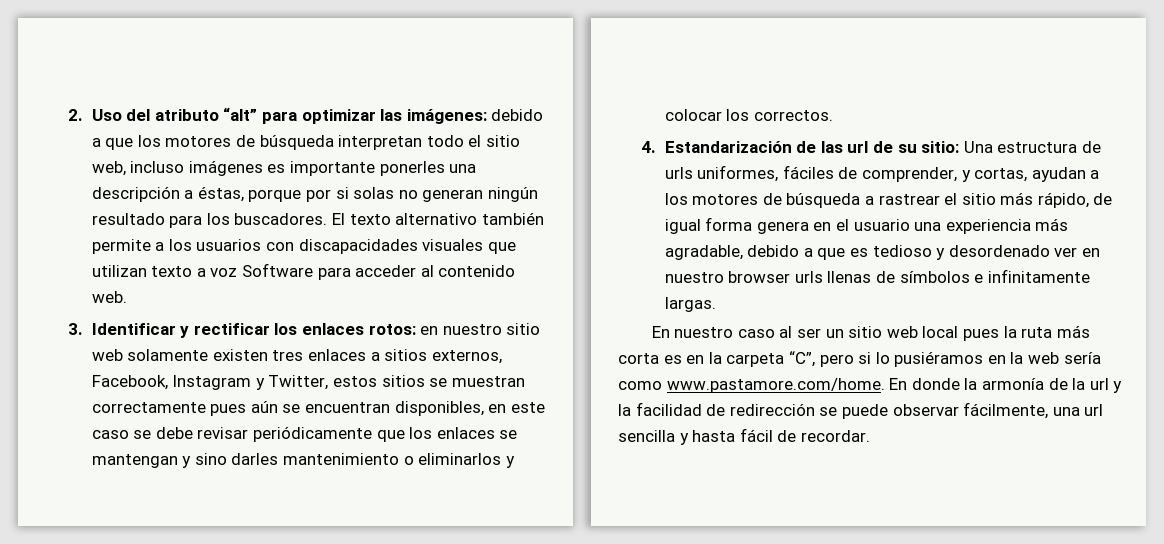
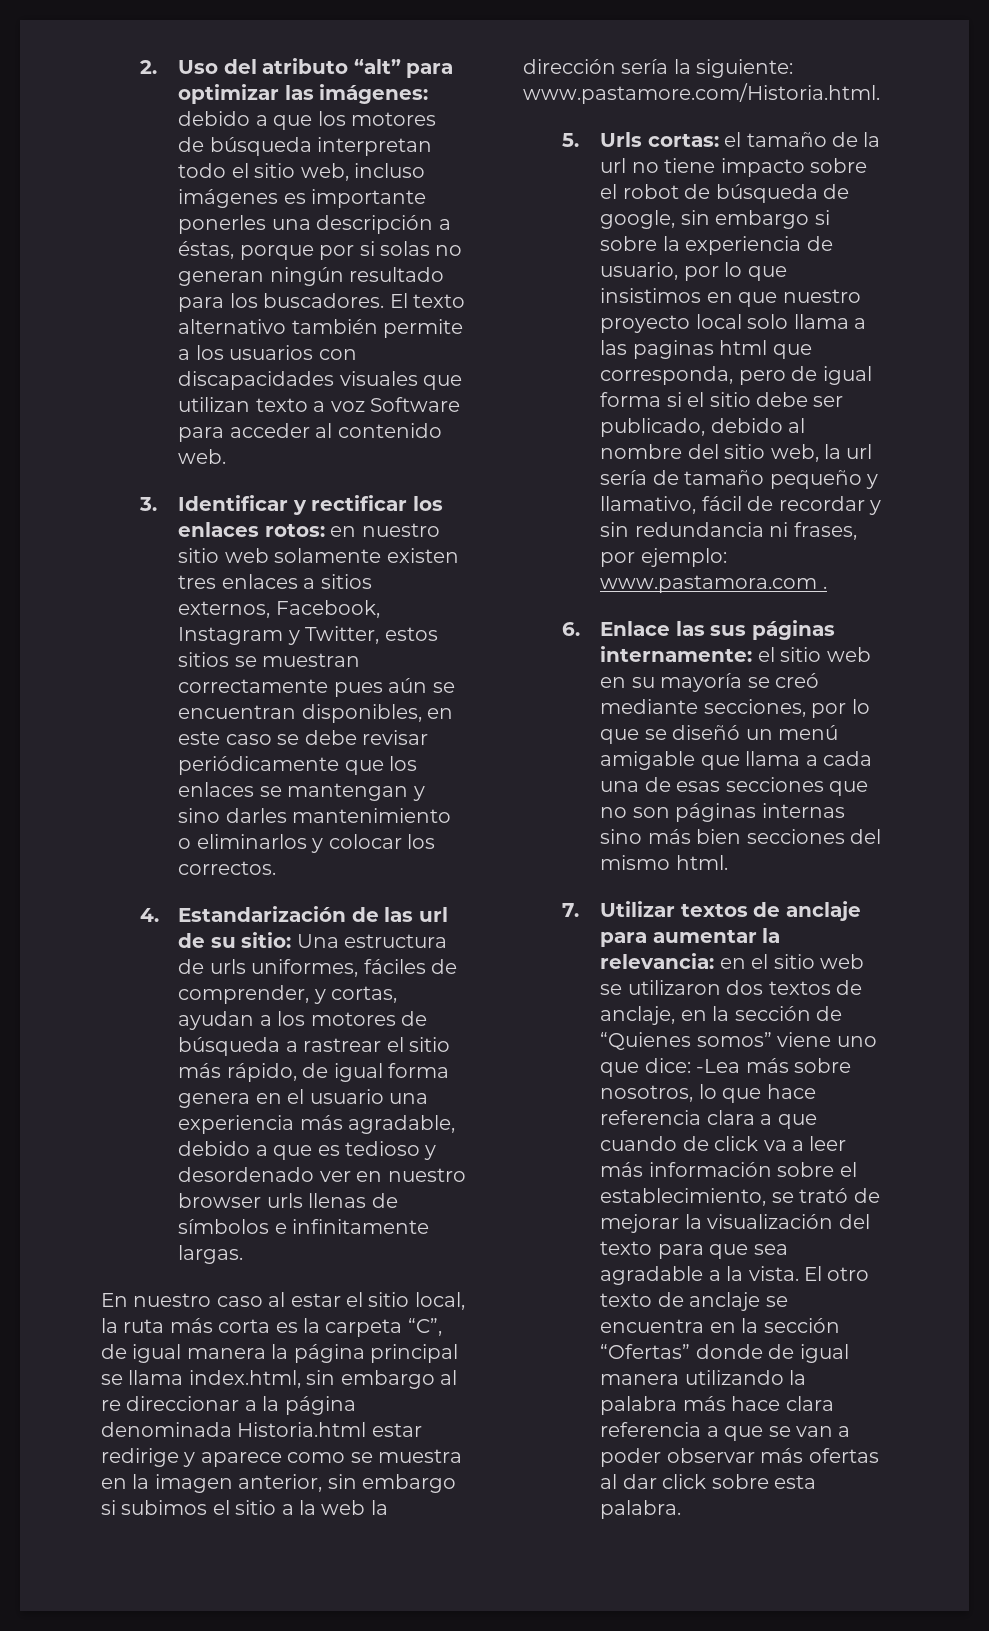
[797,326,999,341] ser un sitio web local pues -> [290,1292,465,1310] estar el sitio local,
[686,355,705,364] en -> (298, 1327) none
[819,351,1101,367] [618,378,1123,393] [618,402,1104,419] [618,428,870,445] pero si lo pusiéramos en la web sería como www.pastamore.com/home. En donde la armonía de la url y la facilidad de redirección se puede observar fácilmente, una url sencilla y hasta fácil de recordar. -> [101,1344,458,1363] [101,1370,457,1389] [101,1396,356,1415] [101,1422,422,1437] [101,1448,462,1467] [101,1474,456,1493] [101,1500,388,1515] [523,59,794,78] [523,83,880,104] [561,132,881,147] [600,158,868,177] [600,184,850,203] [600,210,830,229] [600,236,833,255] [600,262,787,281] [600,288,861,307] [600,314,867,333] [600,340,812,359] [600,366,872,385] [600,392,844,407] [600,418,806,437] [600,444,873,462] [600,470,879,489] [600,496,882,515] [600,522,857,540] [600,548,727,567] [600,575,827,593] [561,620,835,640] [600,646,871,662] [600,673,820,692] [600,699,870,718] [600,725,839,744] [600,751,873,770] [600,777,869,796] [600,803,845,822] [600,829,882,844] [600,855,728,870] [561,901,861,921] [600,928,781,947] [600,953,865,969] [600,980,863,995] [600,1006,843,1025] [600,1032,877,1050] [600,1058,852,1077] [600,1084,816,1103] [600,1110,817,1129] [600,1136,847,1151] [600,1162,857,1177] [600,1188,880,1206] [600,1214,870,1233] [600,1241,788,1259] [600,1266,870,1285] [600,1292,788,1311] [600,1318,840,1333] [600,1344,849,1363] [600,1370,807,1385] [600,1396,834,1415] [600,1422,851,1441] [600,1448,879,1467] [600,1474,817,1489] [600,1500,682,1519] de igual manera la página principal se llama index.html, sin embargo al re direccionar a la página denominada Historia.html estar redirige y aparece como se muestra en la imagen anterior, sin embargo si subimos el sitio a la web la dirección sería la siguiente: www.pastamore.com/Historia.html. // 5. Urls cortas: el tamaño de la url no tiene impacto sobre el robot de búsqueda de google, sin embargo si sobre la experiencia de usuario, por lo que insistimos en que nuestro proyecto local solo llama a las paginas html que corresponda, pero de igual forma si el sitio debe ser publicado, debido al nombre del sitio web, la url sería de tamaño pequeño y llamativo, fácil de recordar y sin redundancia ni frases, por ejemplo: www.pastamora.com . // 6. Enlace las sus páginas internamente: el sitio web en su mayoría se creó mediante secciones, por lo que se diseñó un menú amigable que llama a cada una de esas secciones que no son páginas internas sino más bien secciones del mismo html. // 7. Utilizar textos de anclaje para aumentar la relevancia: en el sitio web se utilizaron dos textos de anclaje, en la sección de “Quienes somos” viene uno que dice: -Lea más sobre nosotros, lo que hace referencia clara a que cuando de click va a leer más información sobre el establecimiento, se trató de mejorar la visualización del texto para que sea agradable a la vista. El otro texto de anclaje se encuentra en la sección “Ofertas” donde de igual manera utilizando la palabra más hace clara referencia a que se van a poder observar más ofertas al dar click sobre esta palabra.

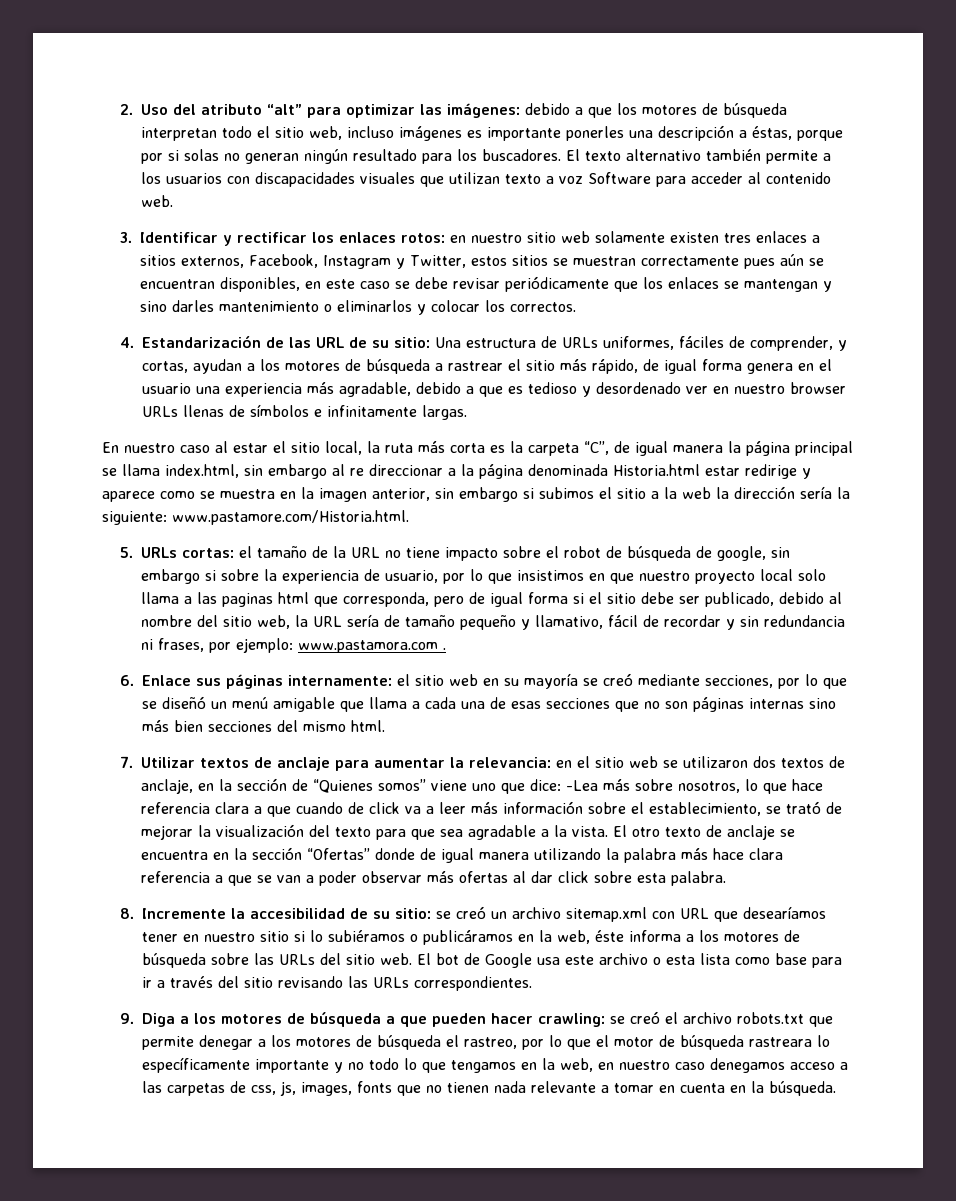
[418,907,448,922] url -> [316,337,345,348] URL
[209,959,246,974] urls -> [562,337,599,348] URLs
[266,1193,303,1208] urls -> [142,406,179,417] URLs
[600,132,643,147] Urls -> [141,547,178,558] URLs
[600,158,627,173] url -> [351,547,381,558] URL
[846,444,873,459] url -> [313,616,343,627] URL
[675,621,705,636] las -> (192, 680) none
(682, 1509) none -> [120,906,827,922] [142,930,801,945] [142,953,843,968] [142,976,533,991] [120,1011,834,1027] [142,1035,831,1050] [142,1057,849,1073] [142,1081,837,1096] // 8. Incremente la accesibilidad de su sitio: se creó un archivo sitemap.xml con URL que desearíamos tener en nuestro sitio si lo subiéramos o publicáramos en la web, éste informa a los motores de búsqueda sobre las URLs del sitio web. El bot de Google usa este archivo o esta lista como base para ir a través del sitio revisando las URLs correspondientes. // 9. Diga a los motores de búsqueda a que pueden hacer crawling: se creó el archivo robots.txt que permite denegar a los motores de búsqueda el rastreo, por lo que el motor de búsqueda rastreara lo específicamente importante y no todo lo que tengamos en la web, en nuestro caso denegamos acceso a las carpetas de css, js, images, fonts que no tienen nada relevante a tomar en cuenta en la búsqueda.

